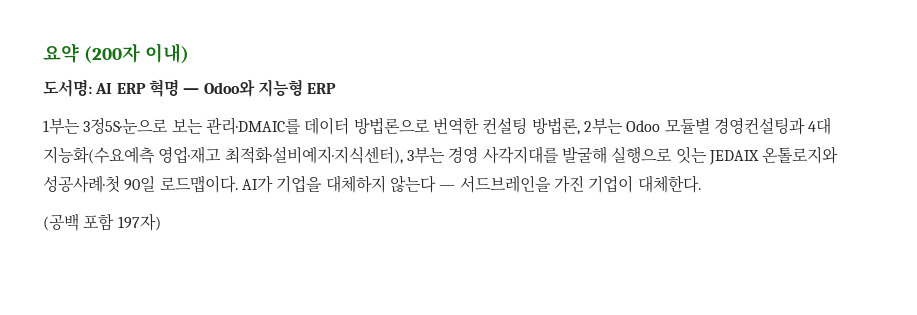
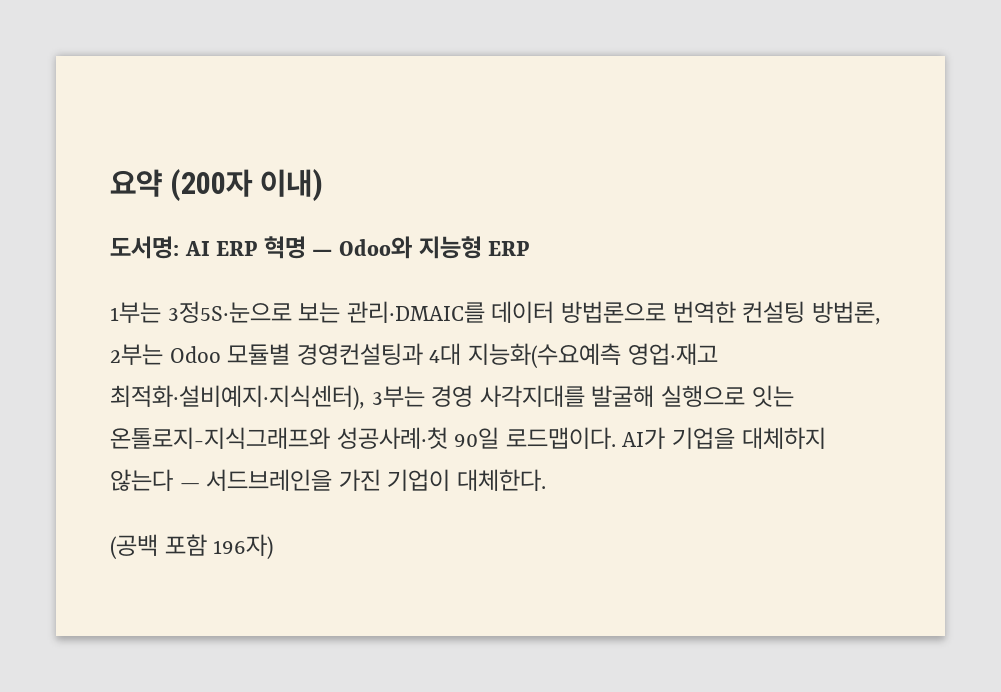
[708,146,839,165] JEDAIX 온톨로지와 -> [110,427,330,449] 온톨로지-지식그래프와
[117,213,161,231] 197자) -> [213,534,274,560] 196자)

